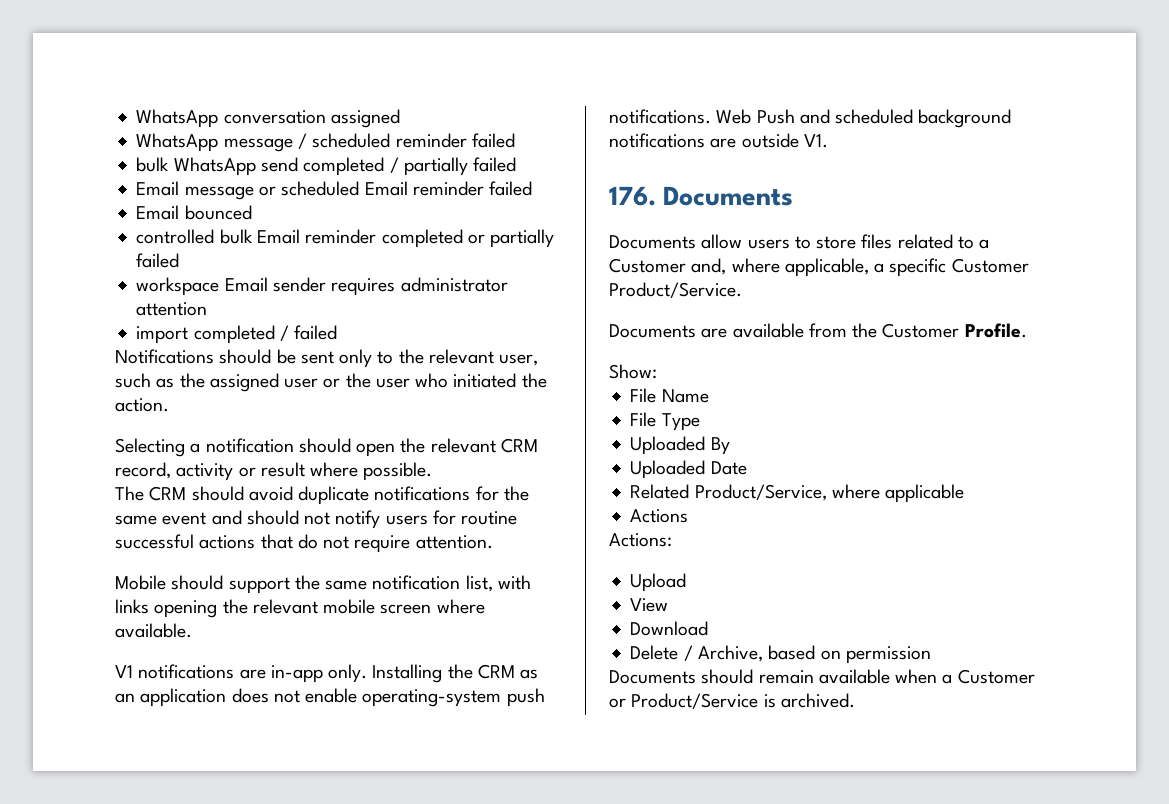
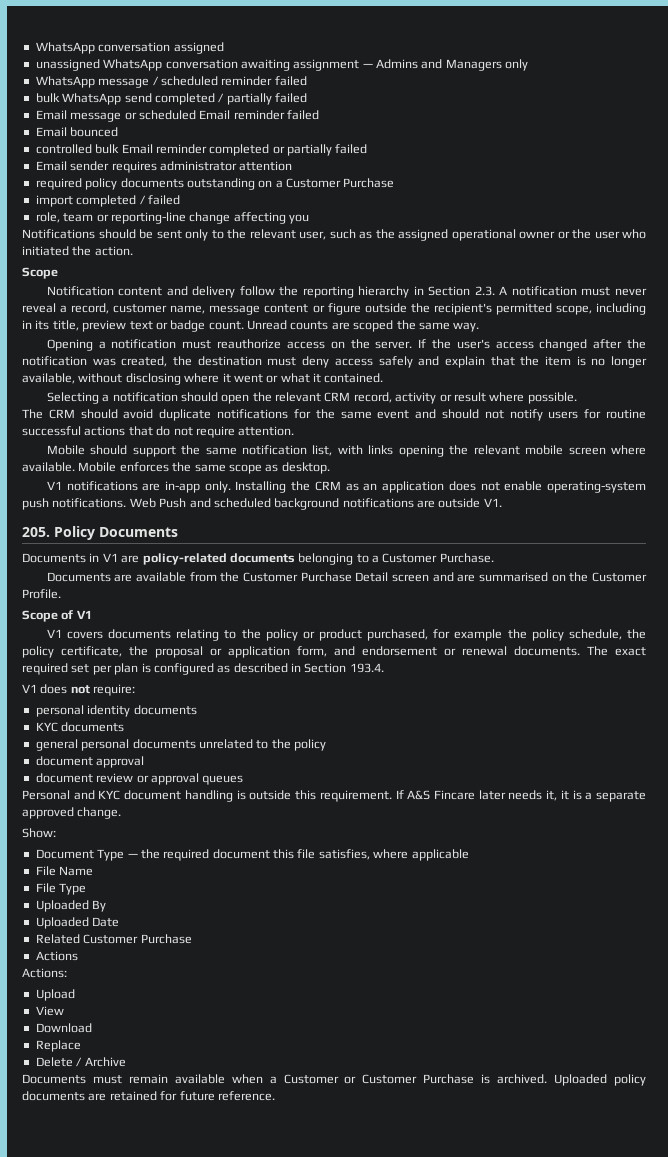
(400, 118) none -> [35,59,529,71] // unassigned WhatsApp conversation awaiting assignment — Admins and Managers only
[136,277,220,296] workspace -> (368, 149) none
[136,325,338,344] import completed / failed -> [35,178,395,190] [35,195,180,207] [35,212,309,224] required policy documents outstanding on a Customer Purchase // import completed / failed // role, team or reporting-line change affecting you
[284,378,319,388] user -> [451,229,555,241] operational owner
(169, 405) none -> [22,267,58,279] [46,286,647,298] [22,303,646,315] [22,320,480,332] [46,339,646,351] [22,356,647,368] [22,373,384,385] // Scope // Notification content and delivery follow the reporting hierarchy in Section 2.3. A notification must never reveal a record, customer name, message content or figure outside the recipient's permitted scope, including in its title, preview text or badge count. Unread counts are scoped the same way. // Opening a notification must reauthorize access on the server. If the user's access changed after the notification was created, the destination must deny access safely and explain that the item is no longer available, without disclosing where it went or what it contained.
(192, 630) none -> [78,462,330,474] Mobile enforces the same scope as desktop.
[609,186,656,206] 176. -> [22,526,95,540] 205. Policy
[701,234,990,249] [609,258,1029,277] [609,282,742,298] allow users to store files related to a Customer and, where applicable, a specific Customer Product/Service. -> [89,553,494,565] in V1 are policy-related documents belonging to a Customer Purchase.
[964,323,1027,338] [609,364,657,379] Profile. // Show: -> [300,572,647,582] [22,589,61,599] [22,610,92,622] [46,629,646,641] [22,646,646,658] [22,663,384,675] [22,684,136,696] [35,705,197,717] [35,722,125,732] [35,739,326,751] [35,756,145,768] [35,773,244,785] [22,790,646,802] [22,807,122,819] [22,828,56,838] [35,849,469,861] Purchase Detail screen and are summarised on the Customer Profile. // Scope of V1 // V1 covers documents relating to the policy or product purchased, for example the policy schedule, the policy certificate, the proposal or application form, and endorsement or renewal documents. The exact required set per plan is configured as described in Section 193.4. // V1 does not require: // personal identity documents // KYC documents // general personal documents unrelated to the policy // document approval // document review or approval queues // Personal and KYC document handling is outside this requirement. If A&S Fincare later needs it, it is a separate approved change. // Show: // Document Type — the required document this file satisfies, where applicable
[694,484,965,503] Product/Service, where applicable -> [83,934,192,944] Customer Purchase
(709, 628) none -> [35,1040,81,1052] // Replace
[697,645,931,664] [609,669,754,684] Archive, based on permission // Documents should -> [84,1057,126,1067] [22,1074,122,1084] Archive // Documents must
[631,693,855,709] Product/Service is archived. -> [362,1074,646,1086] [22,1091,275,1101] Customer Purchase is archived. Uploaded policy documents are retained for future reference.

